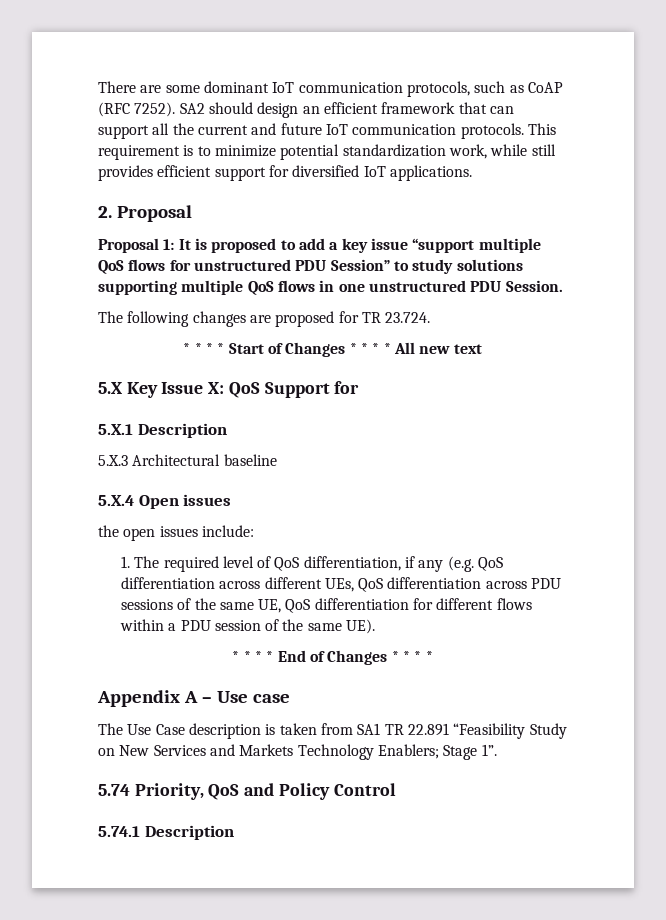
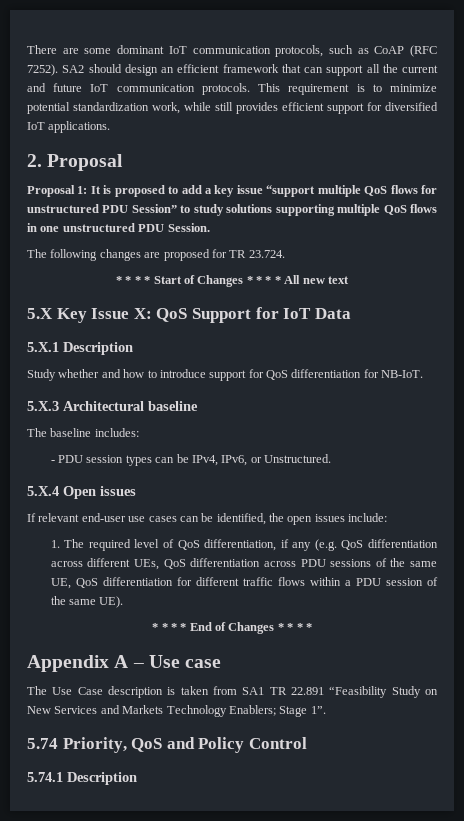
(360, 387) none -> [283,308,351,319] IoT Data
[98,454,277,466] [98,494,232,509] 5.X.3 Architectural baseline // 5.X.4 Open issues // -> [27,369,424,381] [27,401,198,411] [27,428,139,437] [50,454,332,466] [27,486,136,499] [27,513,266,525] Study whether and how to introduce support for QoS differentiation for NB-IoT. // 5.X.3 Architectural baseline // The baseline includes: // - PDU session types can be IPv4, IPv6, or Unstructured. // 5.X.4 Open issues // If relevant end-user use cases can be identified,
(494, 604) none -> [242,577,273,586] traffic

